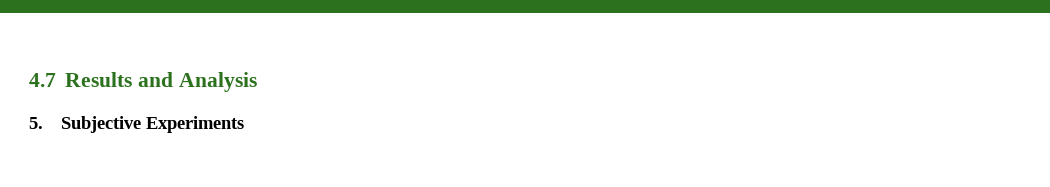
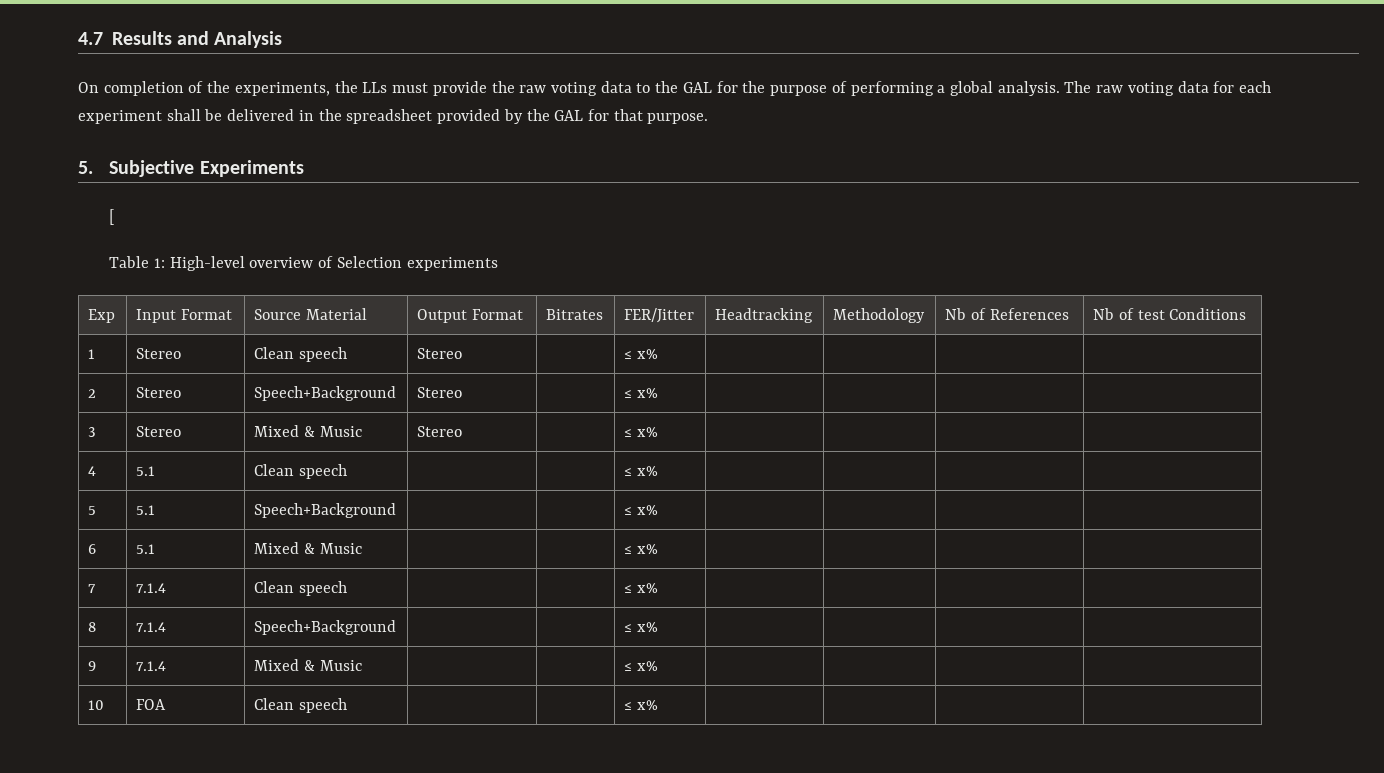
[29,116,244,133] 5. Subjective Experiments -> [78,81,1272,96] [78,109,709,124] [78,160,304,177] [109,209,115,225] [109,256,498,271] [88,309,116,323] [136,309,232,323] [254,308,367,320] [417,309,523,323] [546,309,604,320] [624,308,695,323] [715,308,814,323] [833,308,926,323] [945,308,1069,320] [1093,308,1247,320] [88,349,96,359] [136,348,182,359] [254,347,347,362] [417,348,463,359] [624,349,658,359] [88,389,97,398] [136,387,182,398] [254,386,397,401] [417,387,463,398] [624,388,658,398] [88,427,97,437] [136,426,182,437] [254,425,362,437] [417,426,463,437] [624,427,658,437] [88,466,97,476] [136,466,156,476] [254,464,347,479] [624,466,658,476] [88,506,97,515] [136,505,156,515] [254,503,397,518] [624,505,658,515] [88,544,97,554] [136,544,156,554] [254,542,362,554] [624,544,658,554] [88,584,97,593] [136,583,167,593] [254,581,347,596] [624,583,658,593] [88,622,97,632] [136,622,167,632] [254,620,397,635] [624,622,658,632] [88,661,97,671] [136,661,167,671] [254,659,362,671] [624,661,658,671] [88,700,105,710] [136,699,167,710] [254,698,347,713] [624,700,658,710] On completion of the experiments, the LLs must provide the raw voting data to the GAL for the purpose of performing a global analysis. The raw voting data for each experiment shall be delivered in the spreadsheet provided by the GAL for that purpose. // 5. Subjective Experiments // [ // Table 1: High-level overview of Selection experiments // Exp | Input Format | Source Material | Output Format | Bitrates | FER/Jitter | Headtracking | Methodology | Nb of References | Nb of test Conditions // 1 | Stereo | Clean speech | Stereo | | ≤ x% | | | | // 2 | Stereo | Speech+Background | Stereo | | ≤ x% | | | | // 3 | Stereo | Mixed & Music | Stereo | | ≤ x% | | | | // 4 | 5.1 | Clean speech | | | ≤ x% | | | | // 5 | 5.1 | Speech+Background | | | ≤ x% | | | | // 6 | 5.1 | Mixed & Music | | | ≤ x% | | | | // 7 | 7.1.4 | Clean speech | | | ≤ x% | | | | // 8 | 7.1.4 | Speech+Background | | | ≤ x% | | | | // 9 | 7.1.4 | Mixed & Music | | | ≤ x% | | | | // 10 | FOA | Clean speech | | | ≤ x% | | | |

